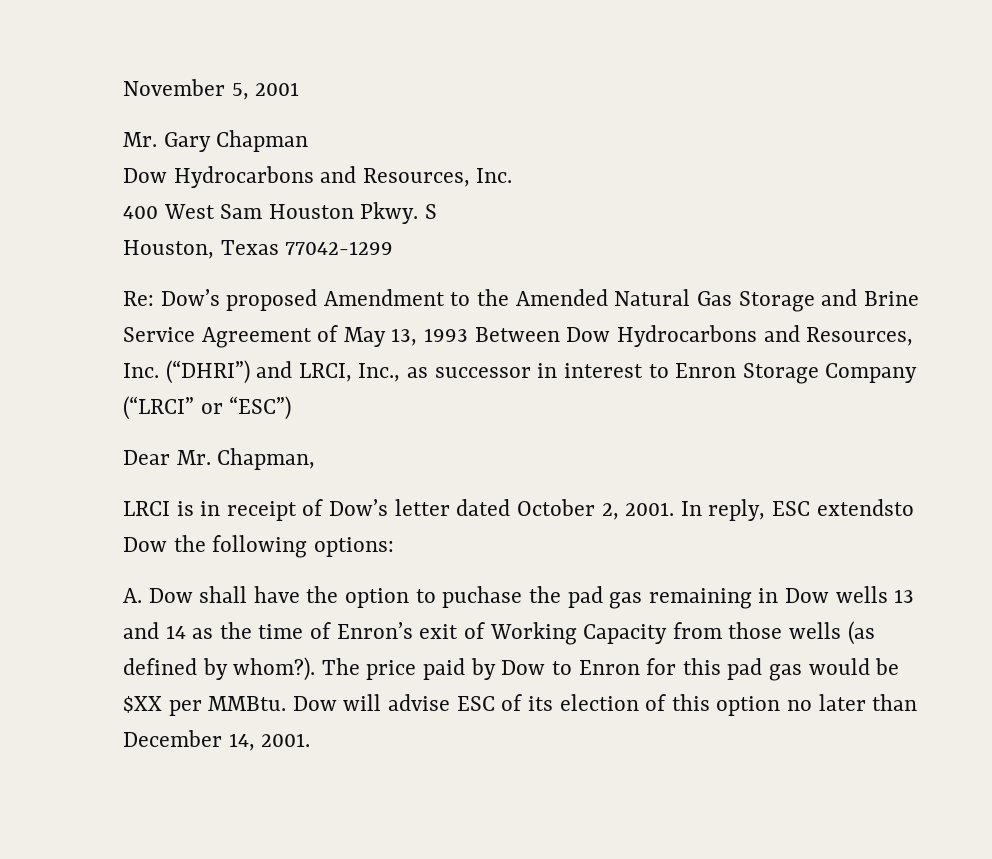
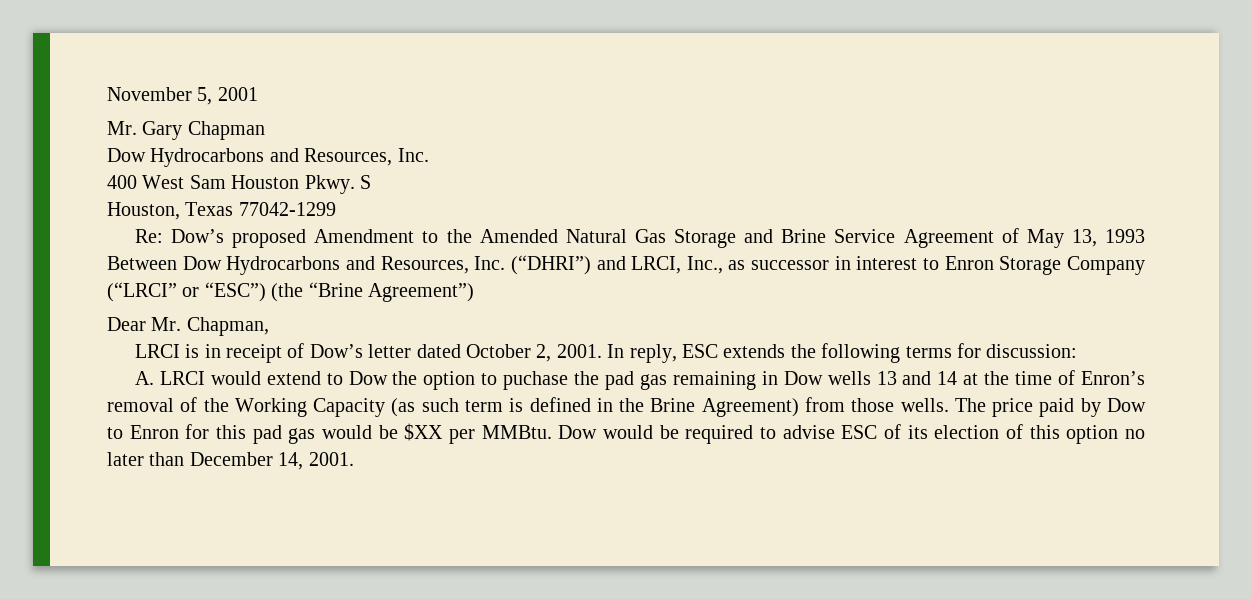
(292, 408) none -> [271,282,474,302] (the “Brine Agreement”)
[816,499,914,516] [123,535,394,558] [123,586,300,603] extendsto Dow the following options: // A. Dow shall have -> [723,343,1078,363] [134,371,388,385] extends the following terms for discussion: // A. LRCI would extend to Dow
[192,628,214,639] as -> [963,373,979,385] at
[419,621,875,645] [123,657,316,681] exit of Working Capacity from those wells (as defined by whom?). -> [107,397,949,417] removal of the Working Capacity (as such term is defined in the Brine Agreement) from those wells.
[343,694,382,711] will -> [603,425,776,444] would be required to

